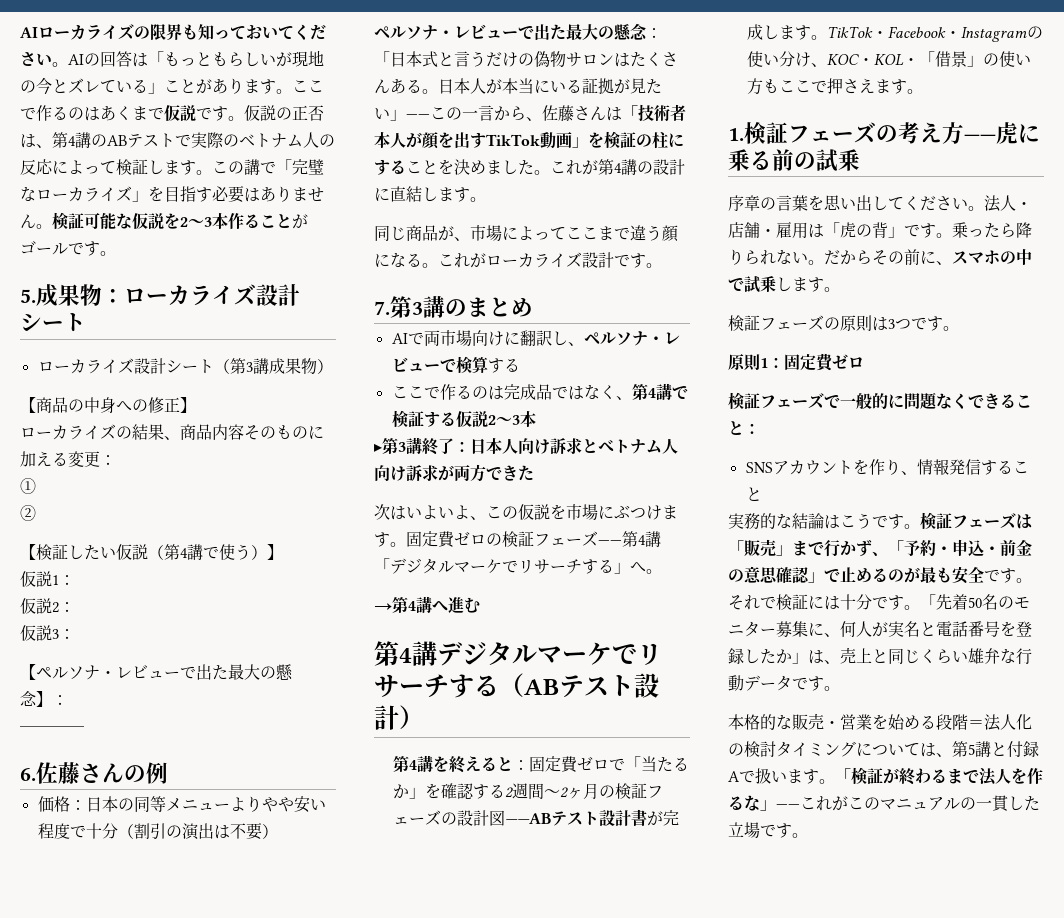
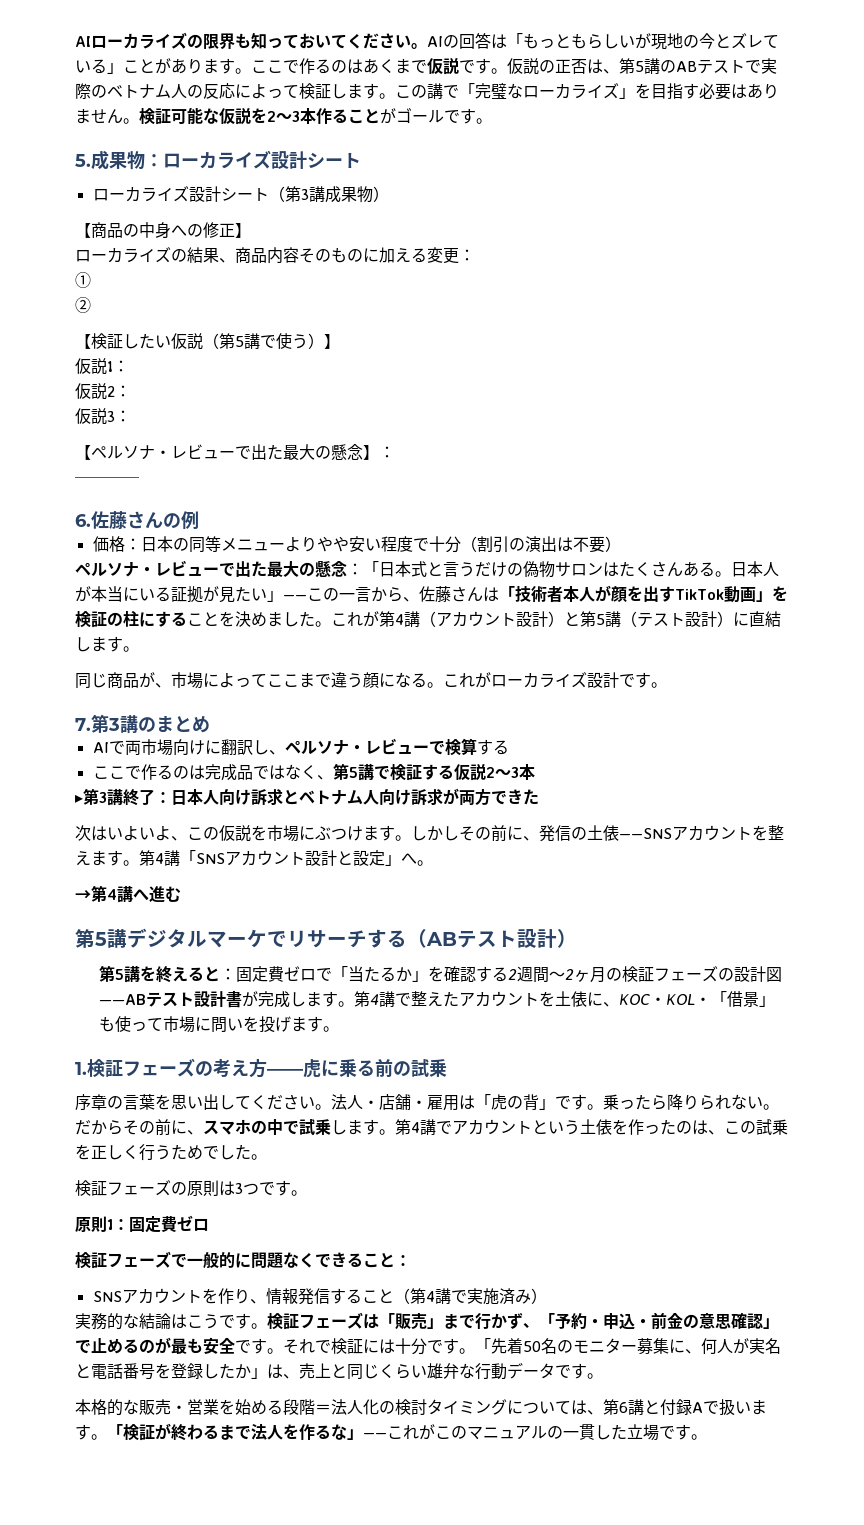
[68,136,76,146] 4 -> [635,61,644,72] 5
[180,548,188,558] 4 -> [235,336,244,347] 5
[637,159,685,175] の設計 -> [420,611,733,627] （アカウント設計）と第5講（テスト設計）
[647,388,656,398] 4 -> [348,767,358,778] 5
[406,531,661,548] [374,558,614,574] 固定費ゼロの検証フェーズ——第4講「デジタルマーケでリサーチする -> [411,825,784,842] [75,850,385,866] しかしその前に、発信の土俵——SNSアカウントを整えます。第4講「SNSアカウント設計と設定
[399,648,412,663] 4 -> [95,932,107,946] 5
[408,760,417,770] 4 -> [114,969,124,980] 5
[826,26,1043,42] [746,51,811,67] TikTok・Facebook・Instagramの使い分け -> [353,991,603,1007] 第4講で整えたアカウントを土俵に
[982,51,1031,67] [746,78,875,95] の使い方もここで押さえ -> [98,1016,291,1033] も使って市場に問いを投げ
(840, 289) none -> [395,1119,788,1136] [75,1144,267,1161] 第4講でアカウントという土俵を作ったのは、この試乗を正しく行うためでした。
(762, 494) none -> [393,1288,547,1305] （第4講で実施済み）
[968,744,975,755] 5 -> [619,1402,628,1413] 6

